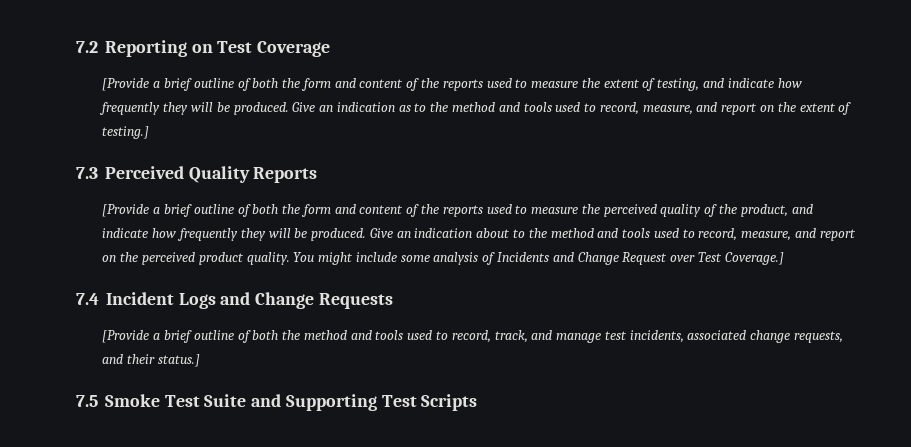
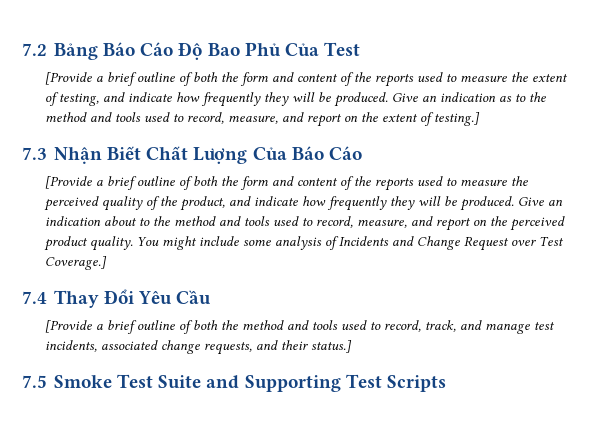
[105,40,331,57] Reporting on Test Coverage -> [54,42,360,60] Bảng Báo Cáo Độ Bao Phủ Của Test
[105,166,318,183] Perceived Quality Reports -> [54,146,362,164] Nhận Biết Chất Lượng Của Báo Cáo
[106,292,393,309] Incident Logs and Change Requests -> [54,289,211,308] Thay Đổi Yêu Cầu

